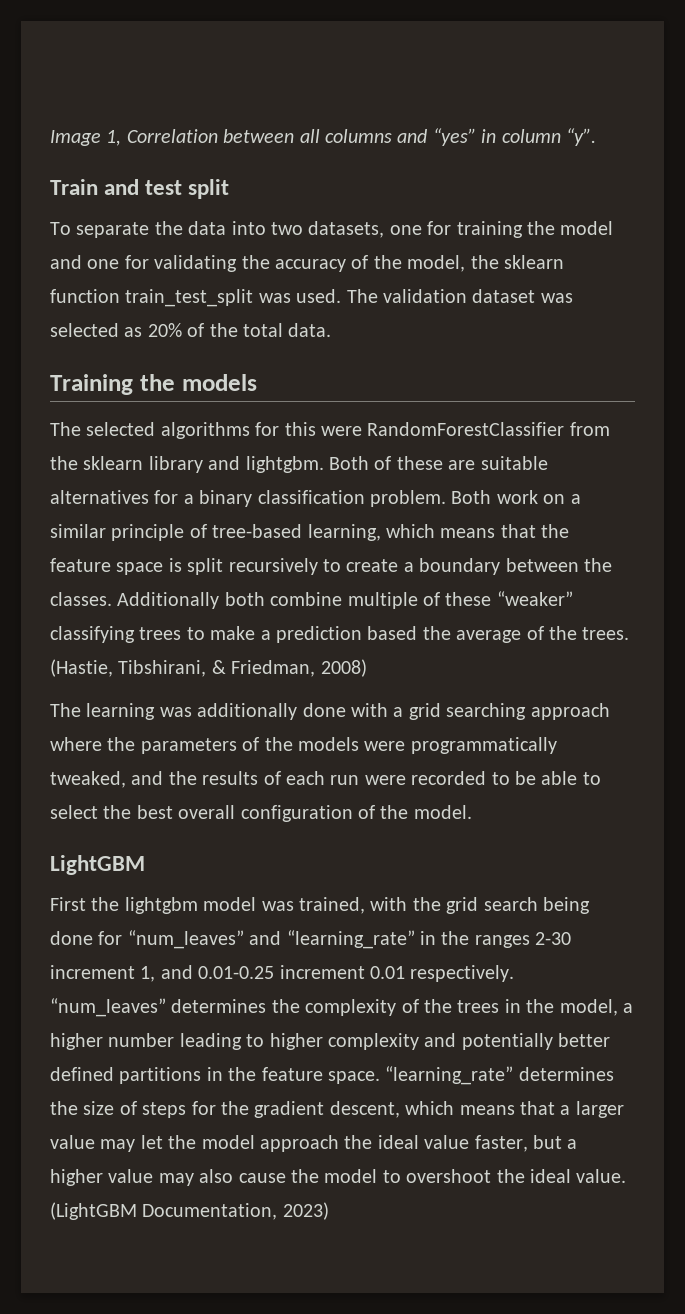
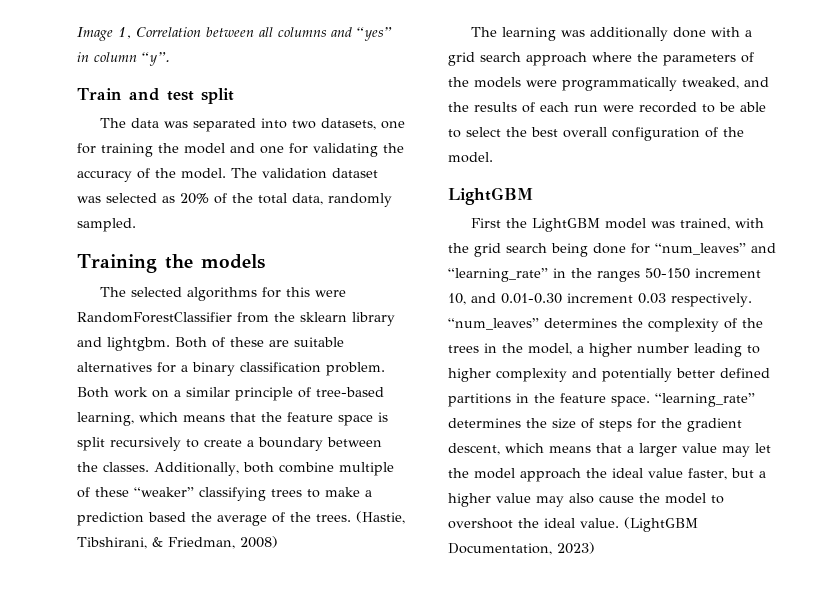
[50,221,227,238] To separate the data -> [100,118,257,132] The data was separated
[407,255,564,272] [50,289,342,307] model, the sklearn function train_test_split was used. -> [181,168,226,179] model.
[288,323,332,337] data. -> [292,193,392,207] [77,218,136,232] data, randomly sampled.
[117,592,220,609] Additionally -> [154,462,239,476] Additionally,
[446,703,527,720] searching -> [480,52,521,62] search
[124,897,198,914] lightgbm -> [532,218,601,232] LightGBM
[535,932,572,945] [50,965,405,982] 2-30 increment 1, and 0.01-0.25 increment 0.01 -> [645,268,761,279] [448,293,666,305] 50-150 increment 10, and 0.01-0.30 increment 0.03

